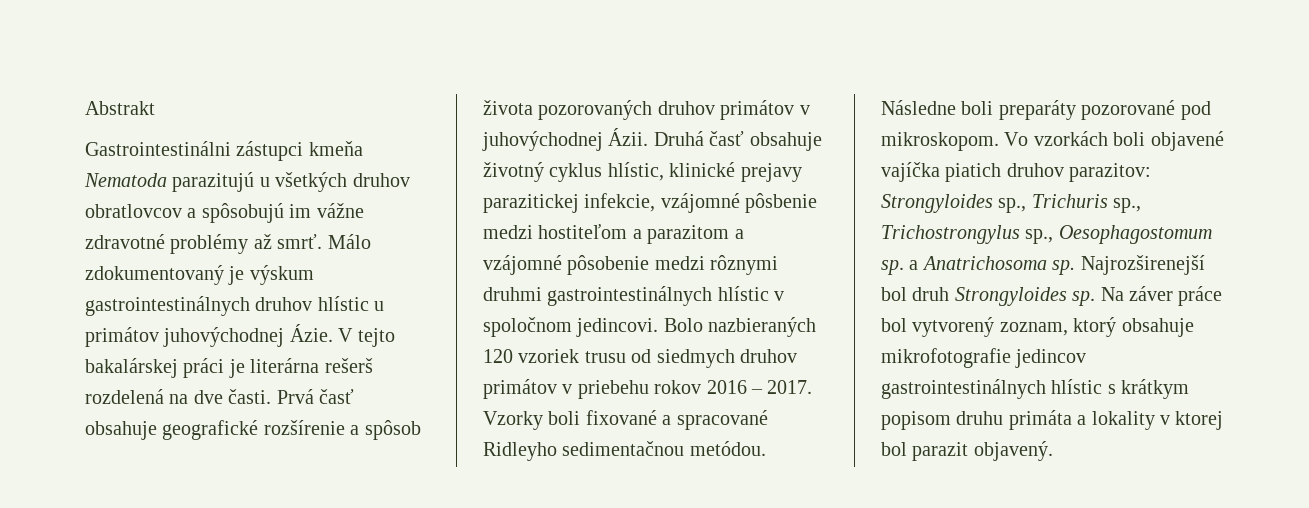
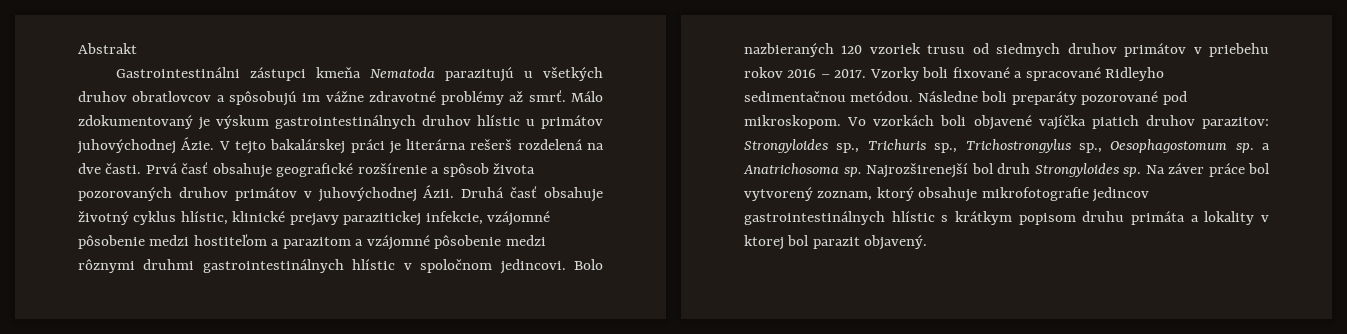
[745,193,818,213] pôsbenie -> [78,235,145,249] pôsobenie

